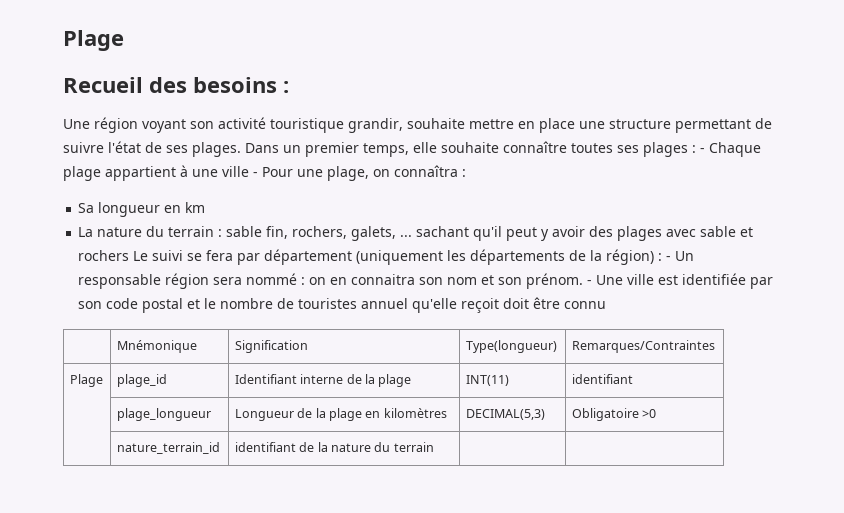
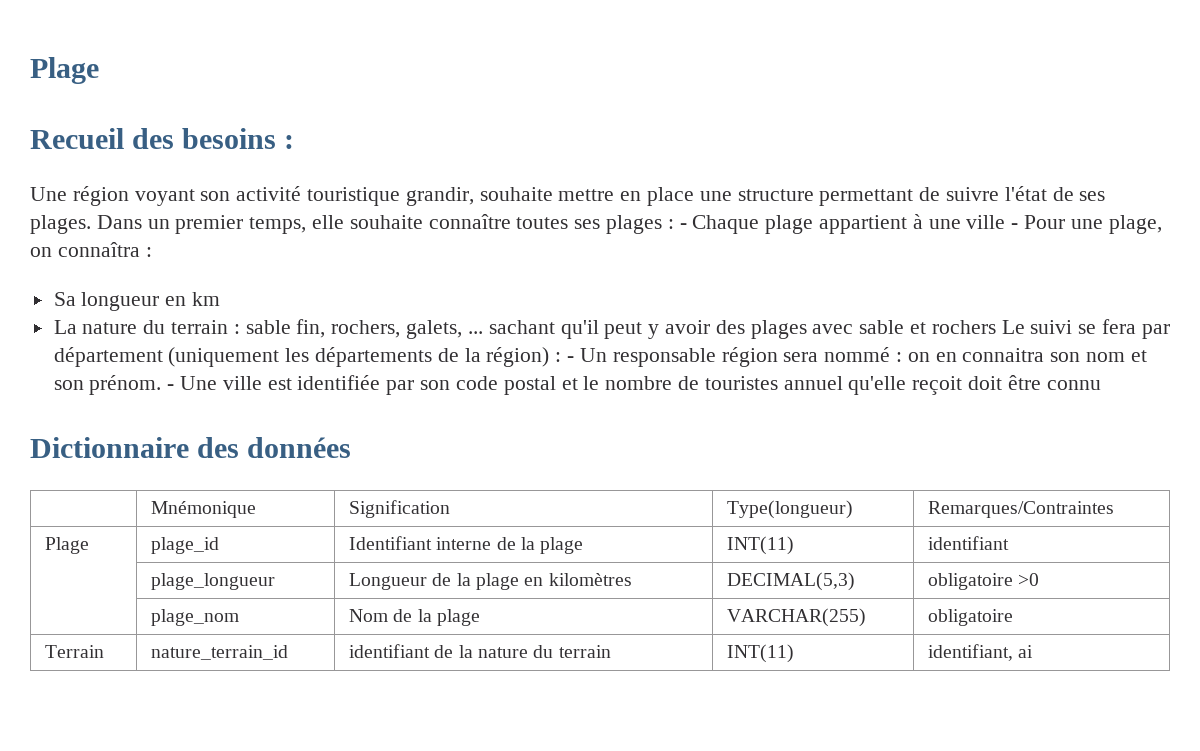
(607, 305) none -> [30,437,352,458] // Dictionnaire des données
[571,408,639,421] Obligatoire -> [928,573,1014,590] obligatoire
(657, 413) none -> [151,609,240,626] [349,609,481,626] [727,608,867,627] [928,609,1014,626] [45,645,105,658] | plage_nom | Nom de la plage | VARCHAR(255) | obligatoire // Terrain
(434, 447) | -> [727,644,795,663] [928,644,1034,661] INT(11) | identifiant, ai

